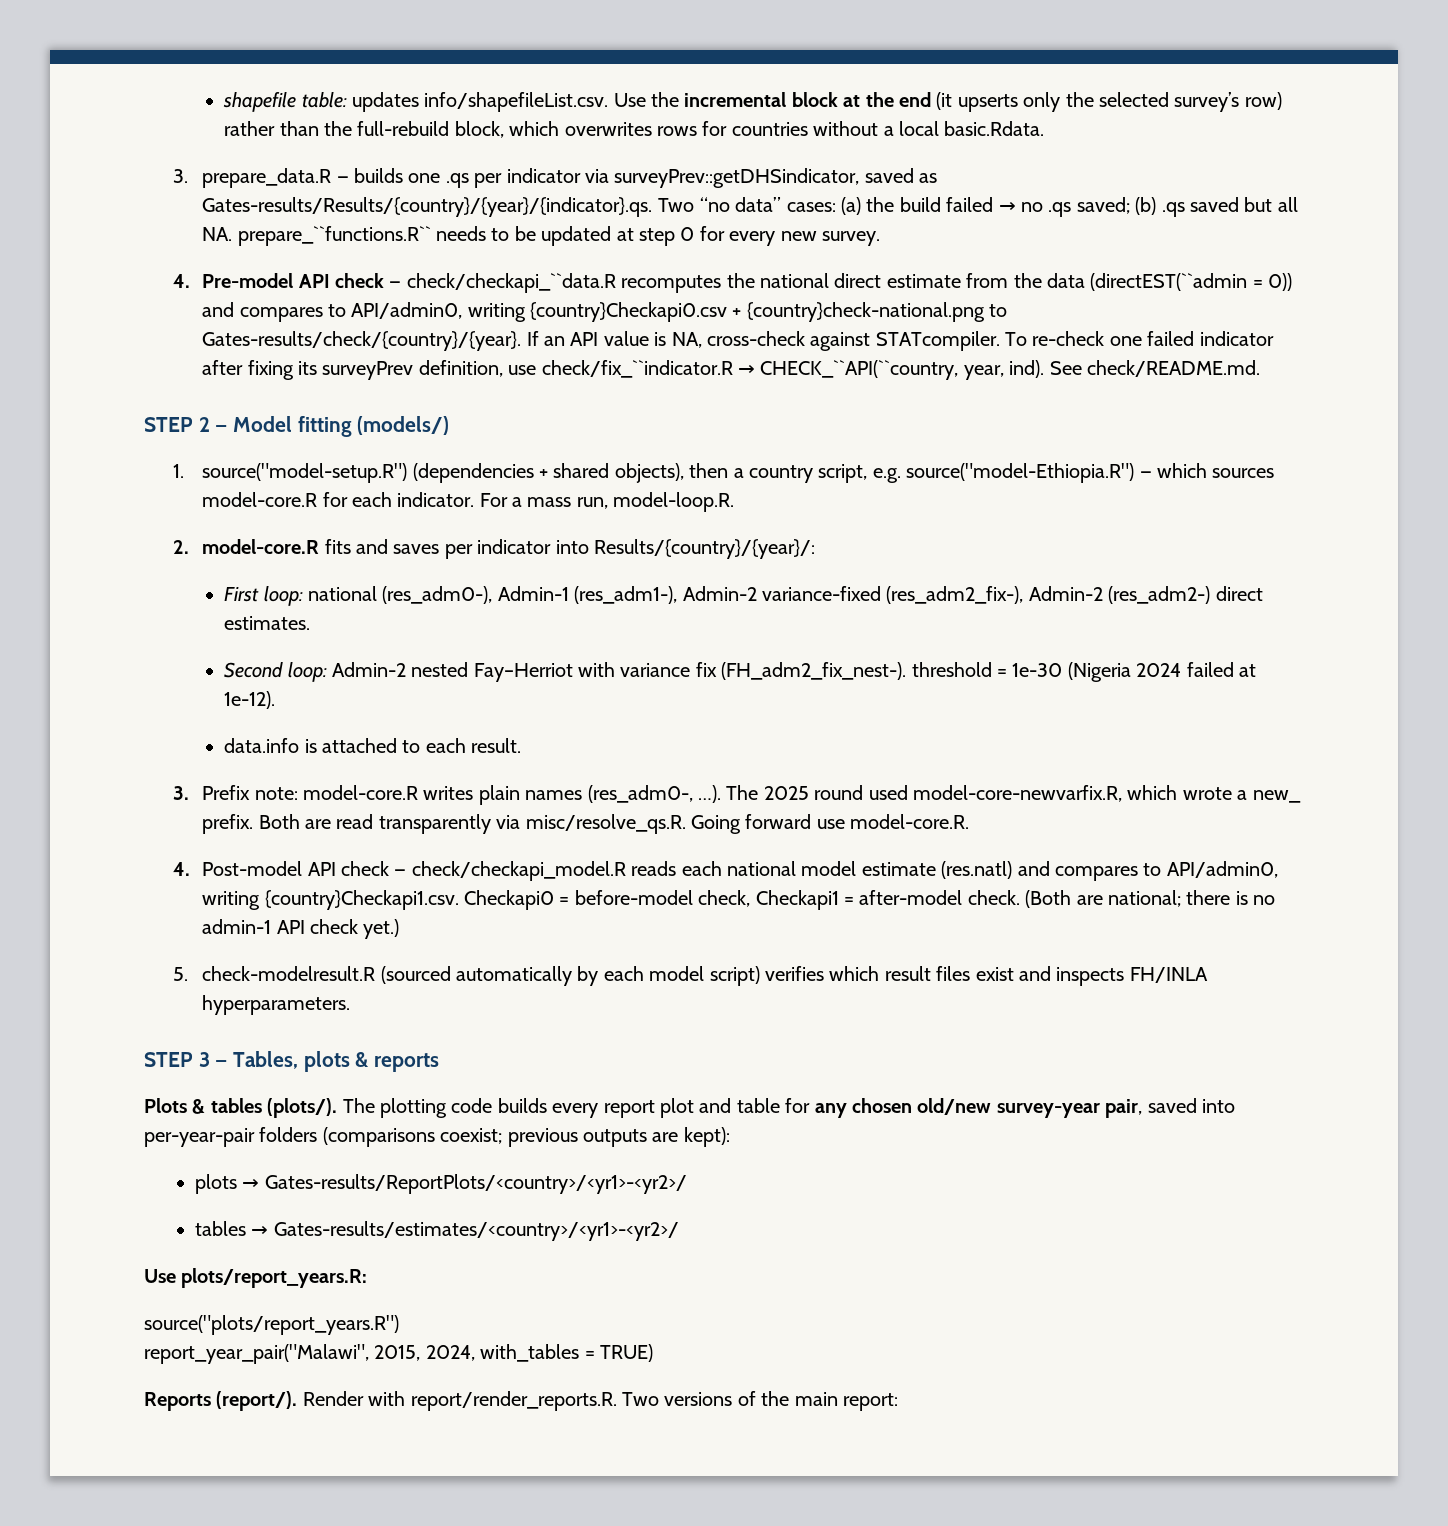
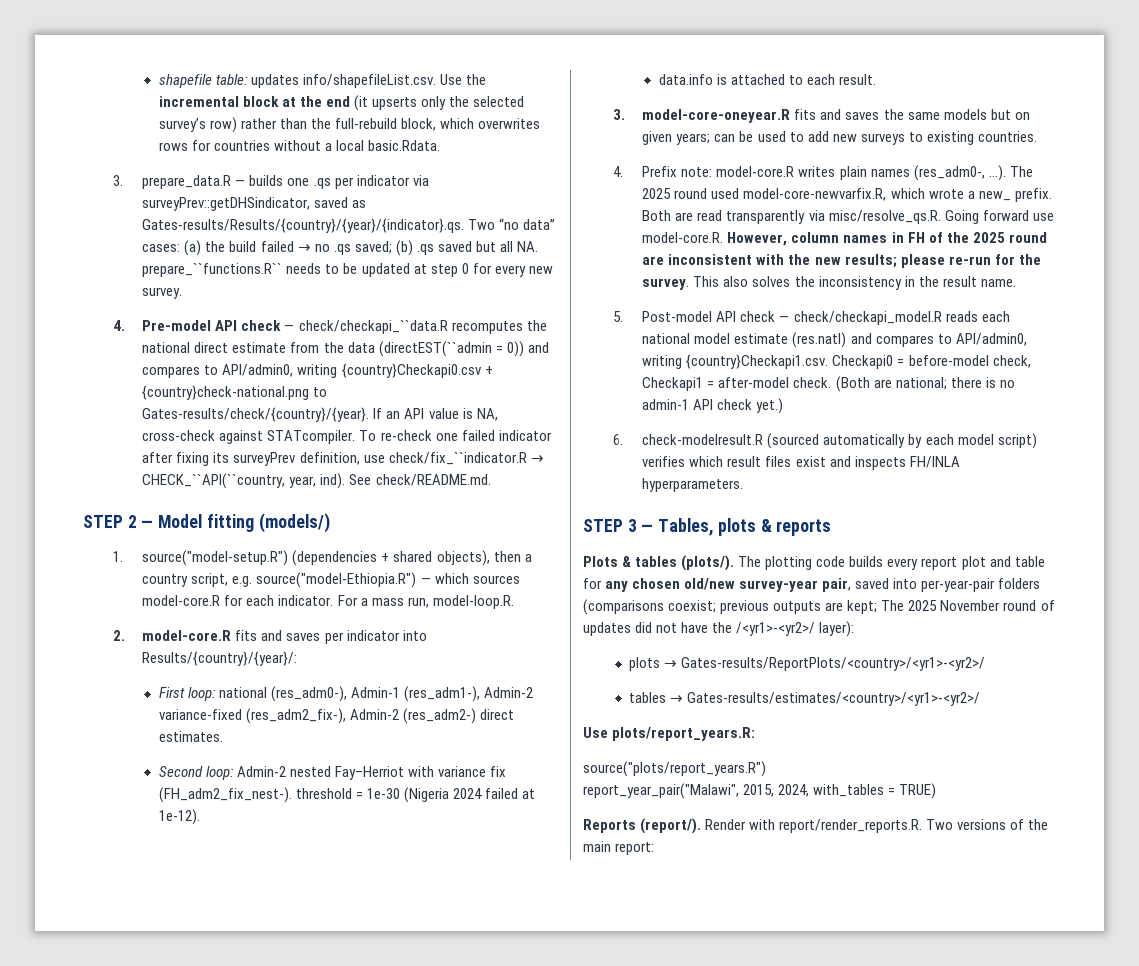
(190, 793) none -> [642,109,1030,123] [642,131,1037,145] [612,166,623,177] model-core-oneyear.R fits and saves the same models but on given years; can be used to add new surveys to existing countries. // 4.
[173,862,191,876] // 4. -> [727,232,1047,246] [642,254,1041,268] [642,276,1016,290] [612,311,623,322] However, column names in FH of the 2025 round are inconsistent with the new results; please re-run for the survey. This also solves the inconsistency in the result name. // 5.
[173,967,189,981] 5. -> [612,434,623,445] 6.
[683,1127,730,1147] kept): -> [847,600,1055,614] [583,621,855,637] kept; The 2025 November round of updates did not have the /<yr1>-<yr2>/ layer):

